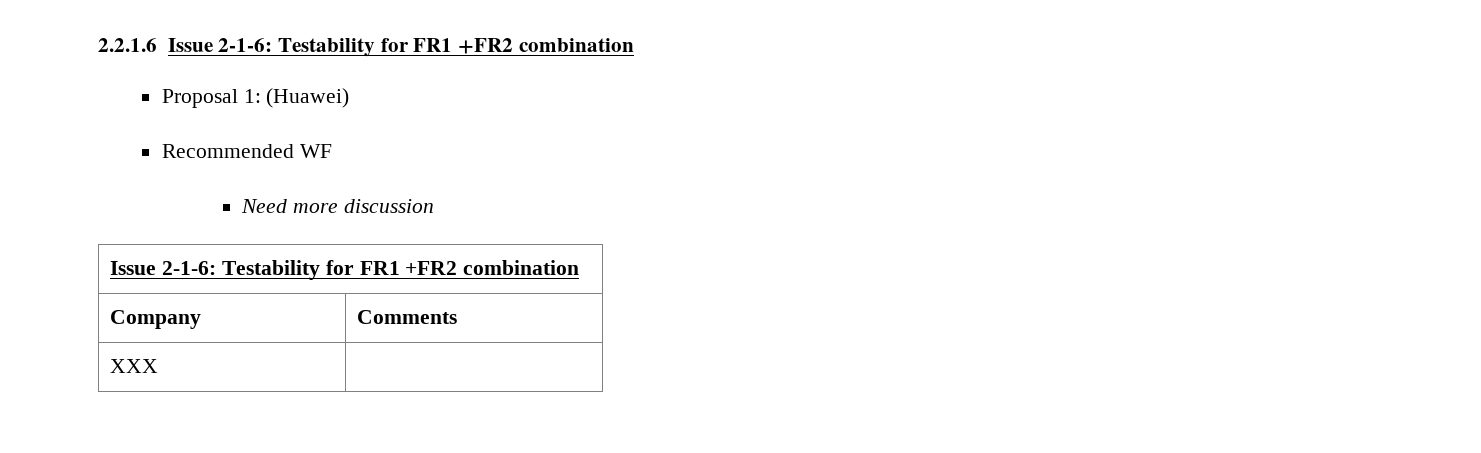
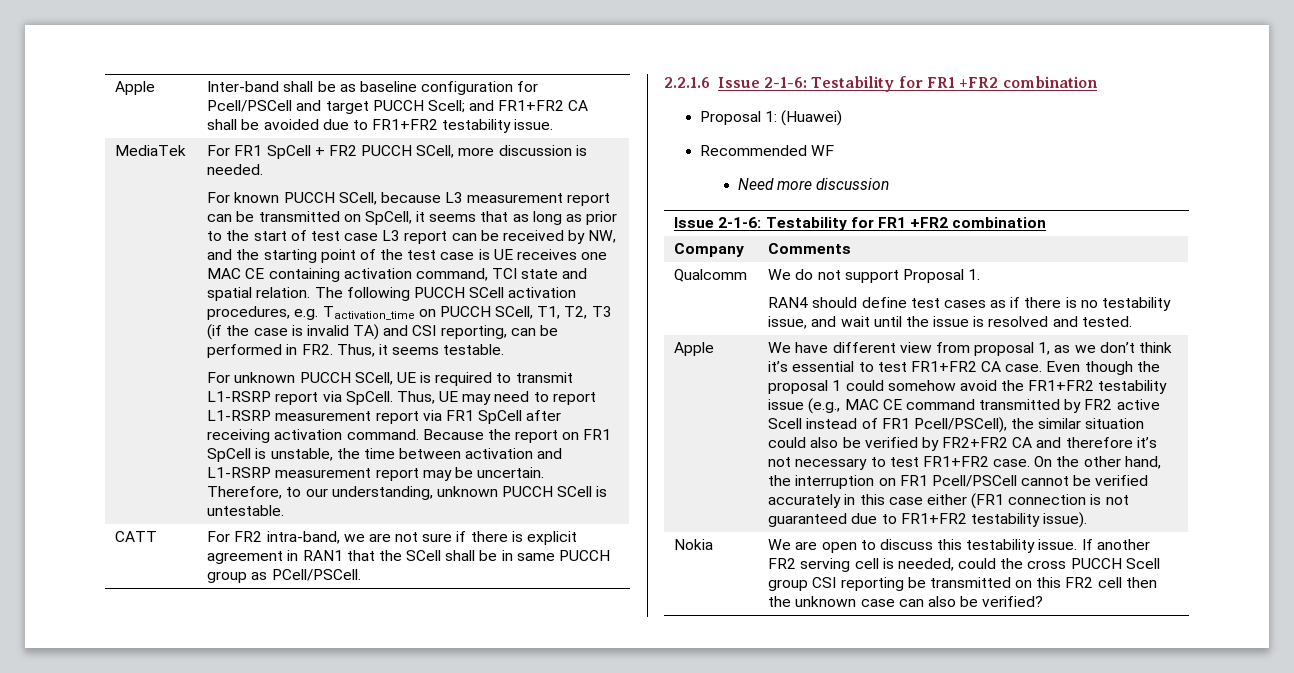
(98, 45) none -> [115,81,156,95] [207,81,539,95] [207,100,589,114] [207,119,554,133] [115,145,187,156] [207,145,587,159] [207,164,264,175] [207,192,611,206] [207,211,618,225] [207,230,617,244] [207,249,608,263] [207,268,588,282] [207,287,577,301] [207,306,612,320] [207,324,559,340] [207,344,505,358] [207,372,573,386] [207,391,596,405] [207,410,562,424] [207,429,612,443] [207,448,563,462] [207,467,545,481] [207,486,608,500] [207,505,285,516] [115,531,158,542] [207,531,578,545] [207,550,611,564] [207,569,361,583] Apple | Inter-band shall be as baseline configuration for Pcell/PSCell and target PUCCH Scell; and FR1+FR2 CA shall be avoided due to FR1+FR2 testability issue. // MediaTek | For FR1 SpCell + FR2 PUCCH SCell, more discussion is needed. // For known PUCCH SCell, because L3 measurement report can be transmitted on SpCell, it seems that as long as prior to the start of test case L3 report can be received by NW, and the starting point of the test case is UE receives one MAC CE containing activation command, TCI state and spatial relation. The following PUCCH SCell activation procedures, e.g. Tactivation_time on PUCCH SCell, T1, T2, T3 (if the case is invalid TA) and CSI reporting, can be performed in FR2. Thus, it seems testable. // For unknown PUCCH SCell, UE is required to transmit L1-RSRP report via SpCell. Thus, UE may need to report L1-RSRP measurement report via FR1 SpCell after receiving activation command. Because the report on FR1 SpCell is unstable, the time between activation and L1-RSRP measurement report may be uncertain. Therefore, to our understanding, unknown PUCCH SCell is untestable. // CATT | For FR2 intra-band, we are not sure if there is explicit agreement in RAN1 that the SCell shall be in same PUCCH group as PCell/PSCell. //
[110,359,159,373] XXX | -> [674,269,748,282] [768,269,981,283] [768,297,1172,311] [768,316,1132,329] [674,342,715,356] [768,342,1173,356] [768,361,1160,375] [768,380,1168,394] [768,398,1160,414] [768,417,1145,433] [768,437,1157,451] [768,456,1161,470] [768,475,1149,489] [768,493,1129,509] [768,512,1088,528] [674,539,714,550] [768,539,1150,553] [768,558,1160,572] [768,577,1157,591] [768,596,1044,607] Qualcomm | We do not support Proposal 1. // RAN4 should define test cases as if there is no testability issue, and wait until the issue is resolved and tested. // Apple | We have different view from proposal 1, as we don’t think it’s essential to test FR1+FR2 CA case. Even though the proposal 1 could somehow avoid the FR1+FR2 testability issue (e.g., MAC CE command transmitted by FR2 active Scell instead of FR1 Pcell/PSCell), the similar situation could also be verified by FR2+FR2 CA and therefore it’s not necessary to test FR1+FR2 case. On the other hand, the interruption on FR1 Pcell/PSCell cannot be verified accurately in this case either (FR1 connection is not guaranteed due to FR1+FR2 testability issue). // Nokia | We are open to discuss this testability issue. If another FR2 serving cell is needed, could the cross PUCCH Scell group CSI reporting be transmitted on this FR2 cell then the unknown case can also be verified?

